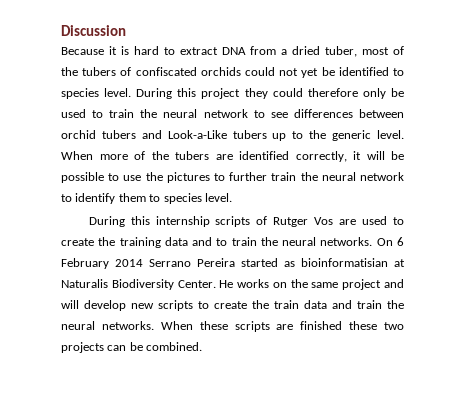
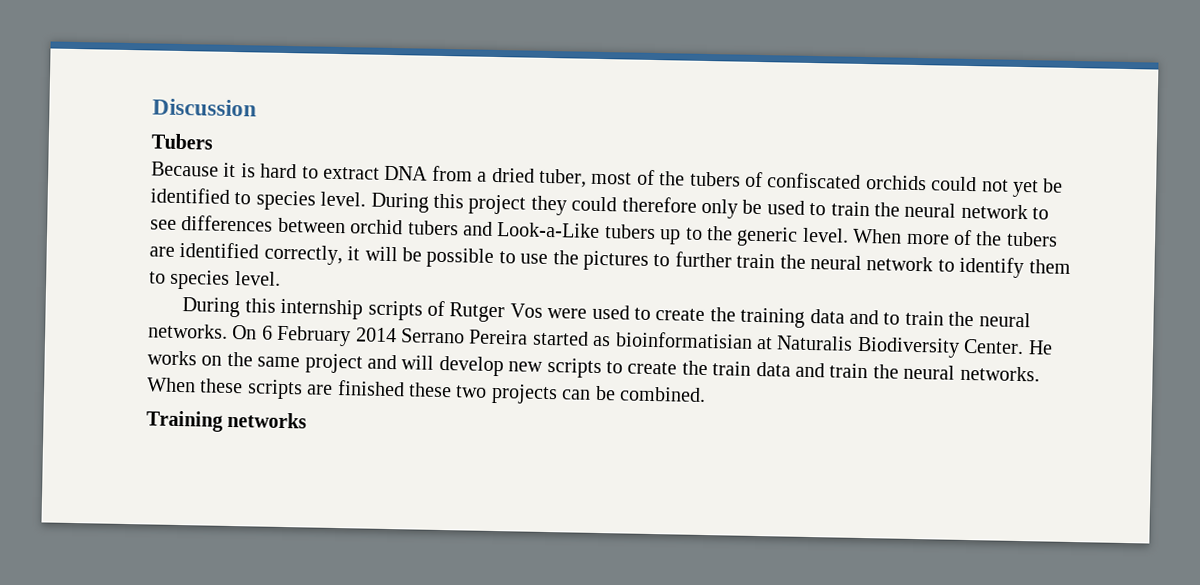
(126, 30) none -> [151,133,213,150] // Tubers
[339,219,357,225] are -> [547,308,588,319] were
(203, 346) none -> [146,410,308,432] // Training networks

